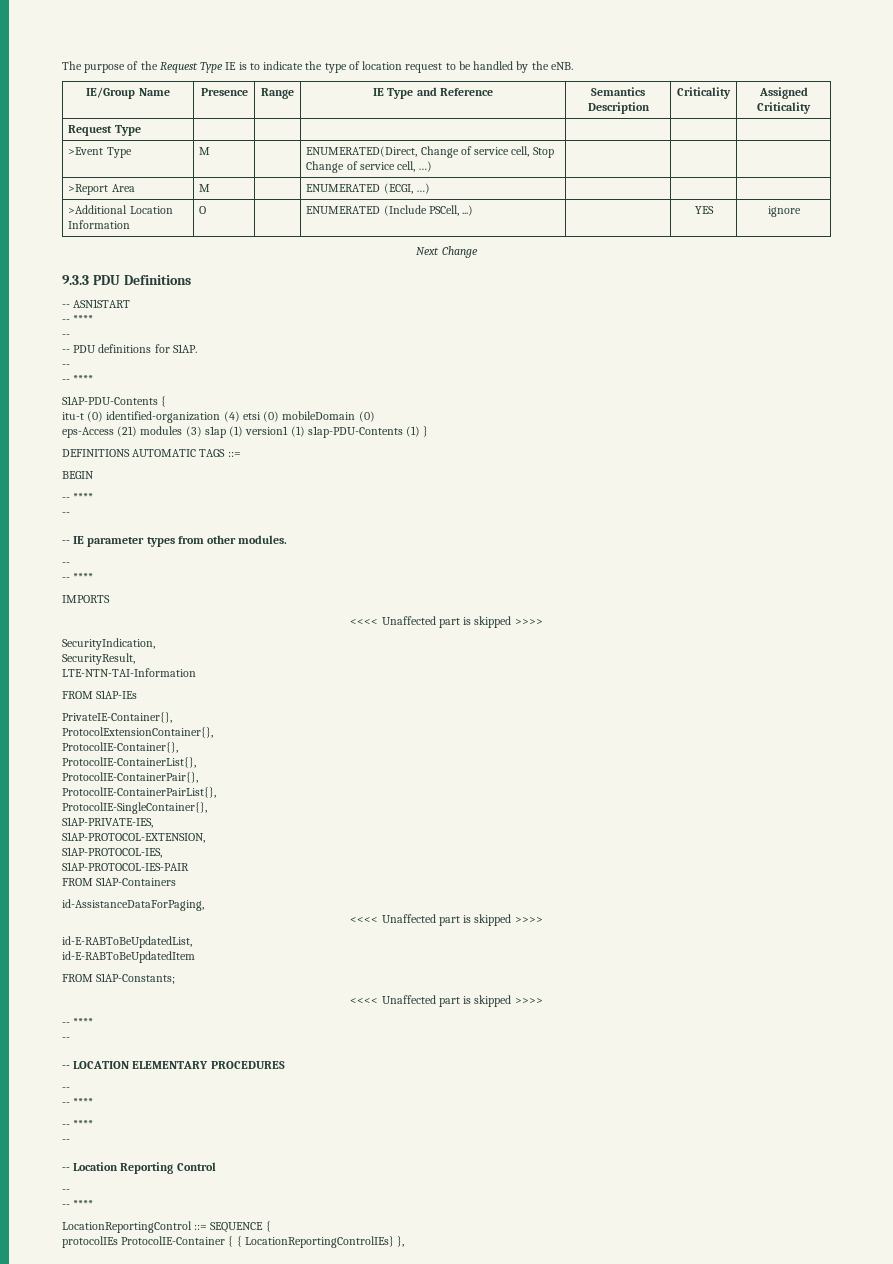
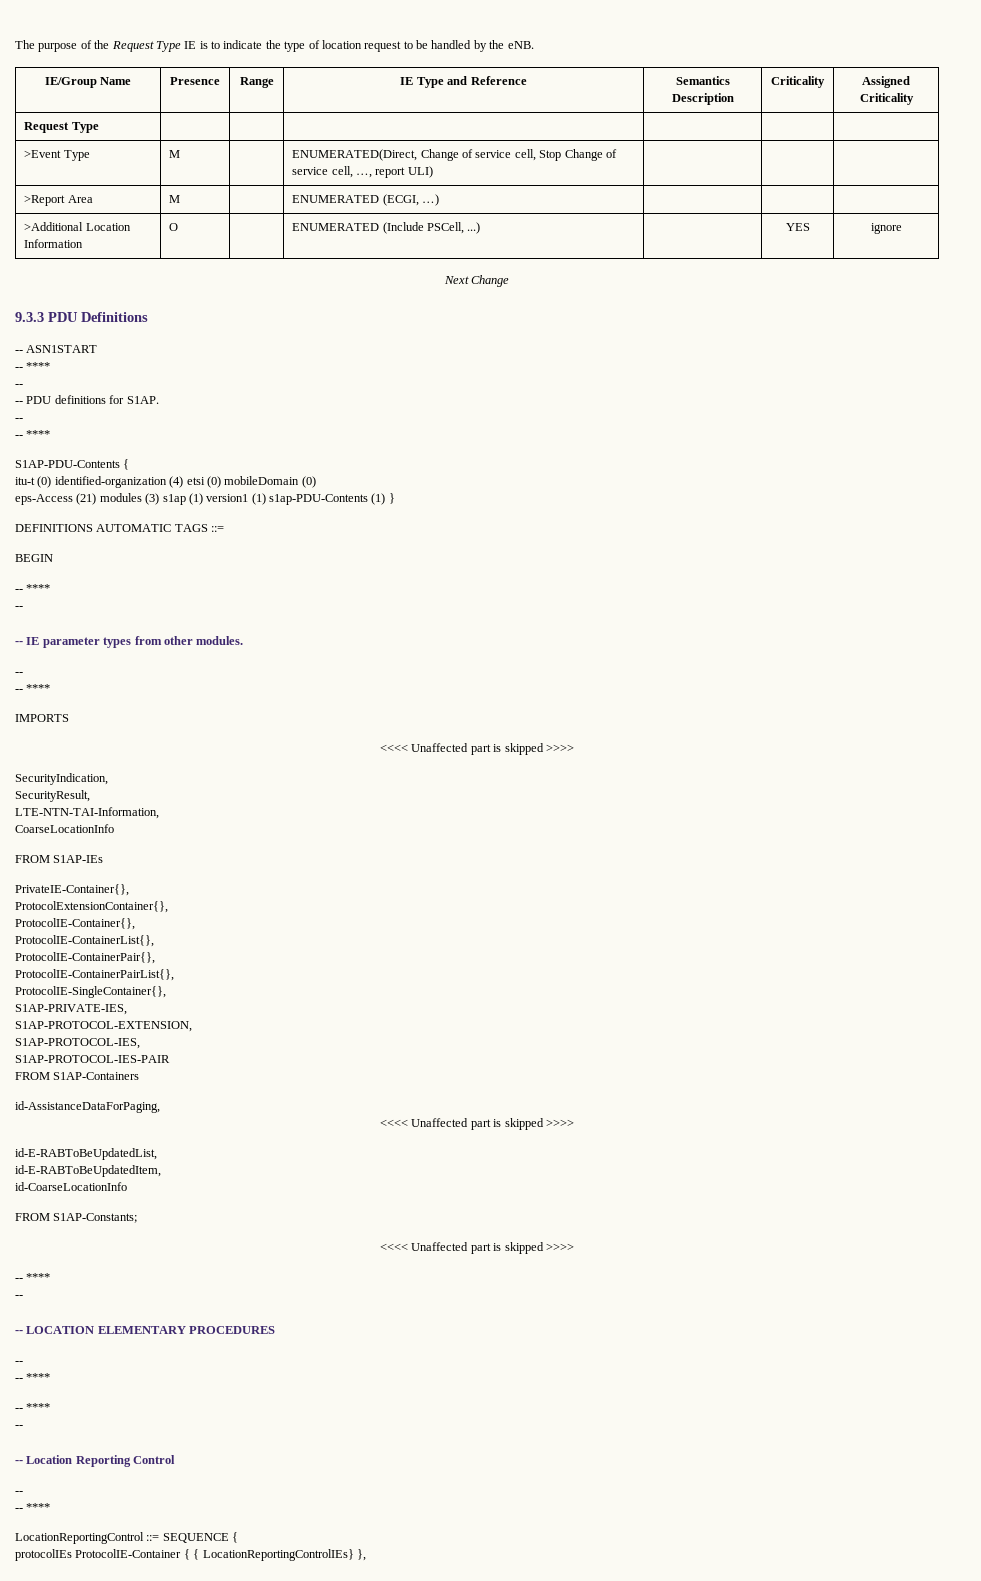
[418,161,433,172] …) -> [355,166,433,178] …, report ULI)
[62,668,196,677] LTE-NTN-TAI-Information -> [15,807,159,819] [15,824,114,833] LTE-NTN-TAI-Information, // CoarseLocationInfo
[62,951,195,963] id-E-RABToBeUpdatedItem -> [15,1165,161,1177] [15,1182,127,1191] id-E-RABToBeUpdatedItem, // id-CoarseLocationInfo

